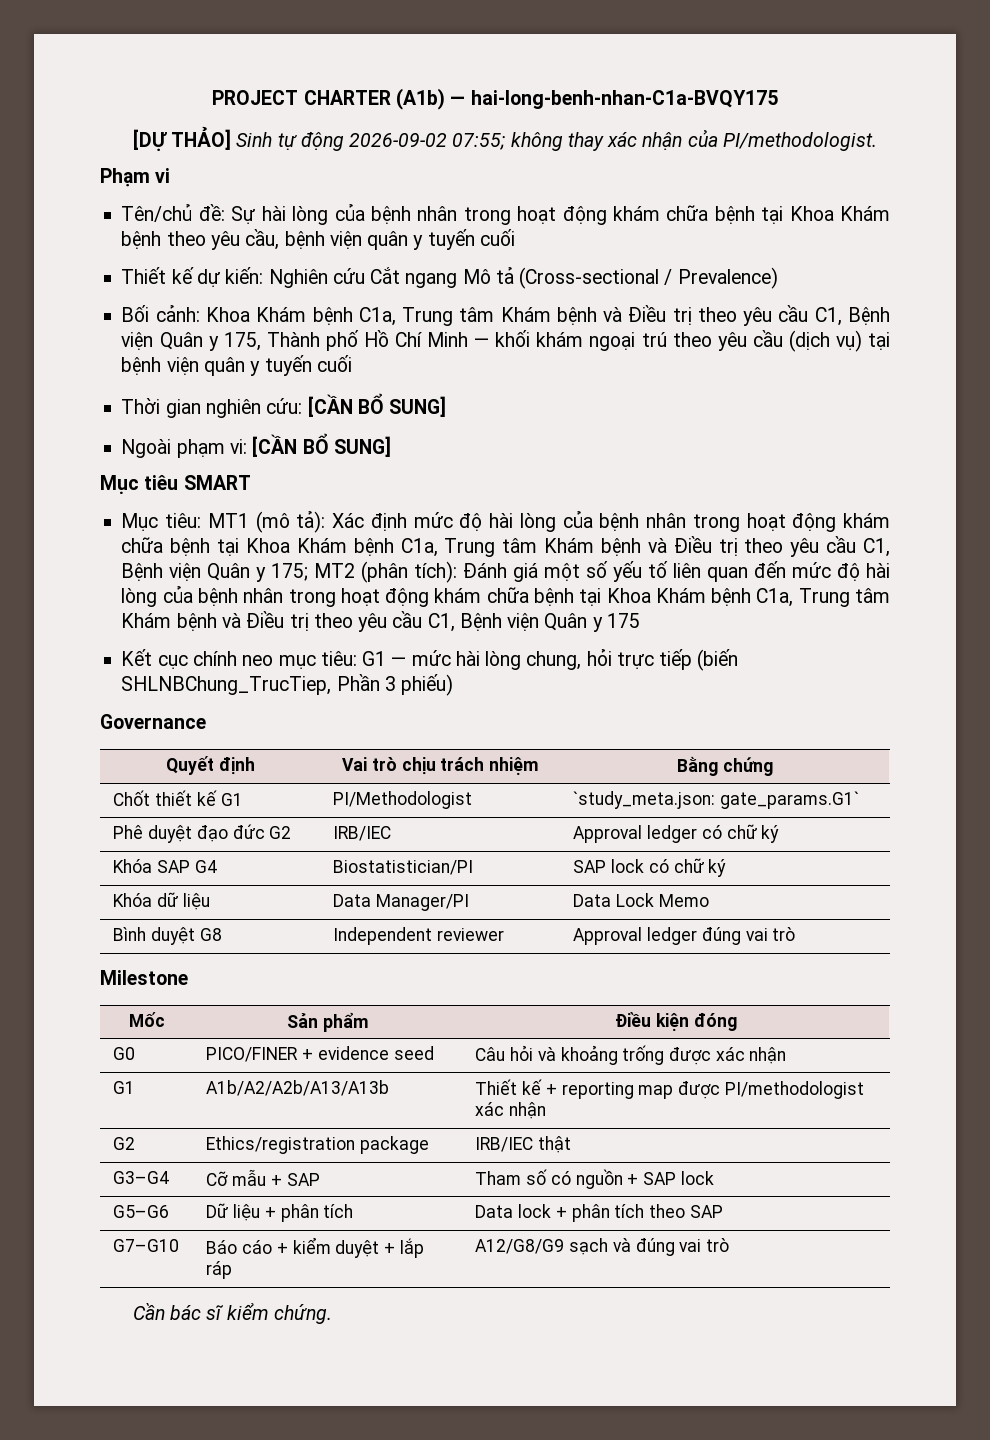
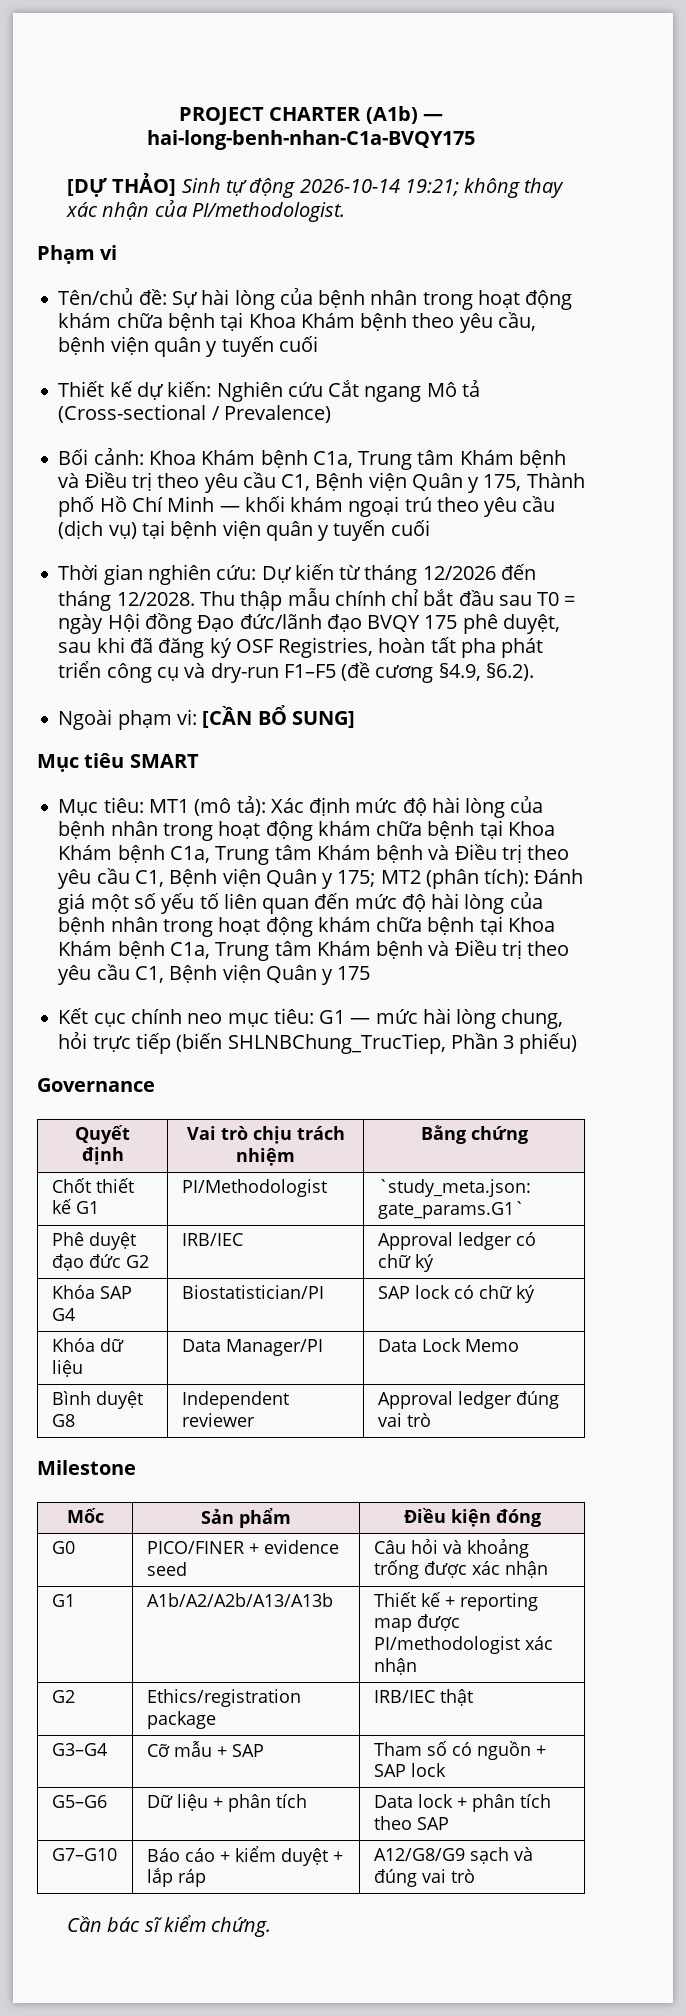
[349,133,506,150] 2026-09-02 07:55; -> [299,179,459,196] 2026-10-14 19:21;
[307,393,447,417] [CẦN BỔ SUNG] -> [261,564,536,585] [58,588,576,611] [58,613,560,634] [58,637,544,658] [58,661,534,683] Dự kiến từ tháng 12/2026 đến tháng 12/2028. Thu thập mẫu chính chỉ bắt đầu sau T0 = ngày Hội đồng Đạo đức/lãnh đạo BVQY 175 phê duyệt, sau khi đã đăng ký OSF Registries, hoàn tất pha phát triển công cụ và dry-run F1–F5 (đề cương §4.9, §6.2).

